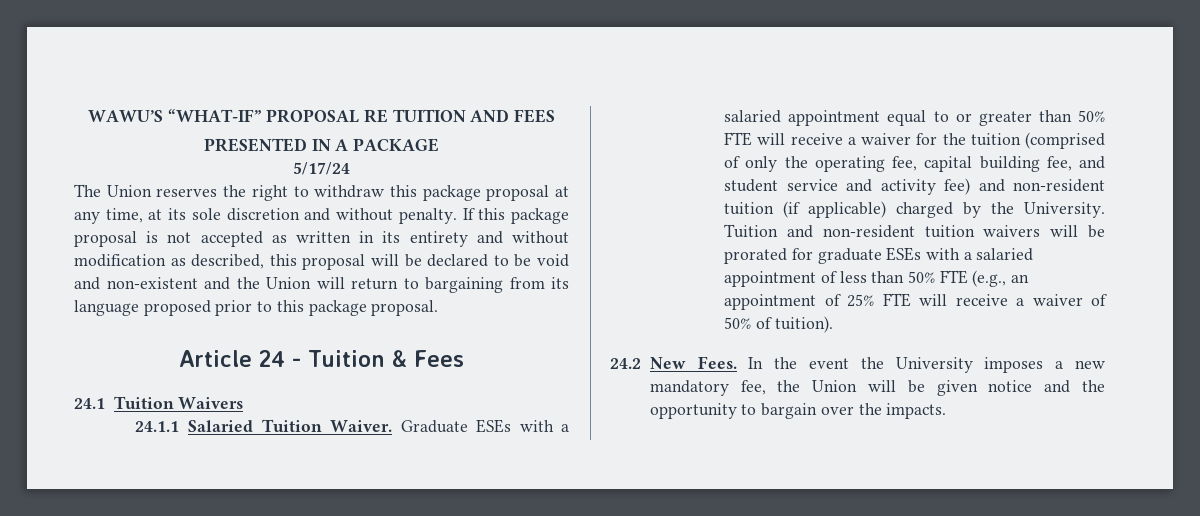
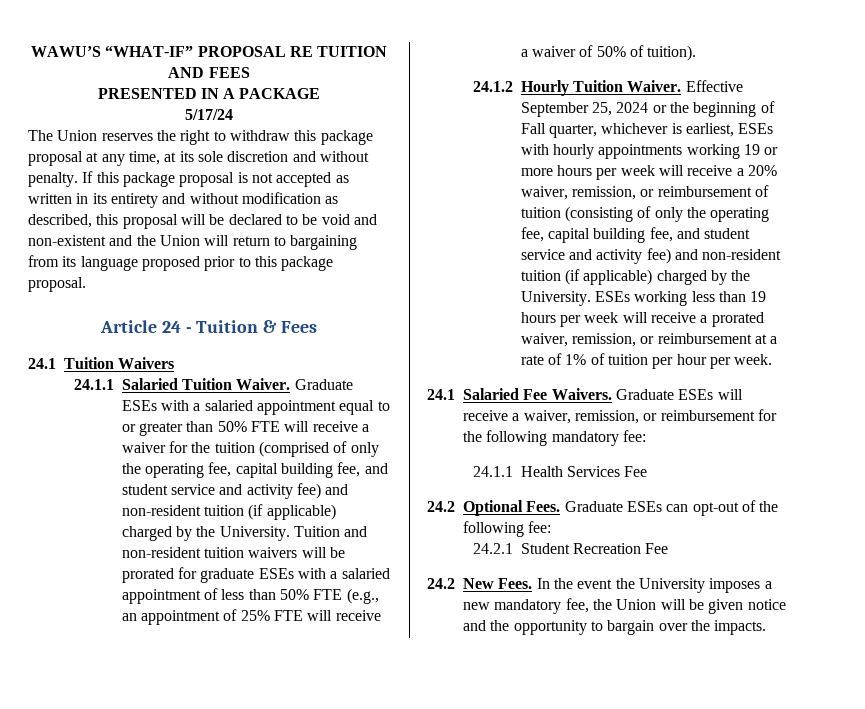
(833, 324) none -> [472,80,743,96] [520,101,775,117] [520,123,774,138] [520,144,779,159] [520,165,778,180] [520,185,770,200] [520,206,770,222] [520,227,751,243] [520,248,782,264] [520,269,751,285] [520,291,767,306] [520,312,764,327] [520,333,778,347] [520,353,773,369] [427,388,743,400] [463,409,777,424] [463,430,646,446] [472,466,648,477] [427,500,779,516] [463,521,552,537] [472,543,669,554] // 24.1.2 Hourly Tuition Waiver. Effective September 25, 2024 or the beginning of Fall quarter, whichever is earliest, ESEs with hourly appointments working 19 or more hours per week will receive a 20% waiver, remission, or reimbursement of tuition (consisting of only the operating fee, capital building fee, and student service and activity fee) and non-resident tuition (if applicable) charged by the University. ESEs working less than 19 hours per week will receive a prorated waiver, remission, or reimbursement at a rate of 1% of tuition per hour per week. // 24.1 Salaried Fee Waivers. Graduate ESEs will receive a waiver, remission, or reimbursement for the following mandatory fee: // 24.1.1 Health Services Fee // 24.2 Optional Fees. Graduate ESEs can opt-out of the following fee: // 24.2.1 Student Recreation Fee

